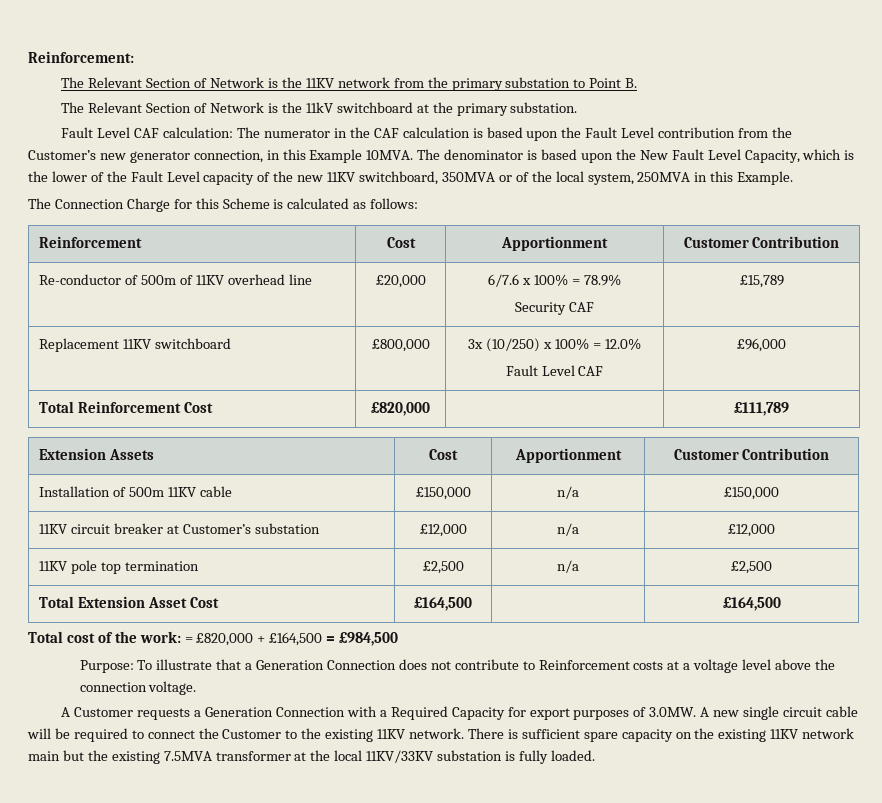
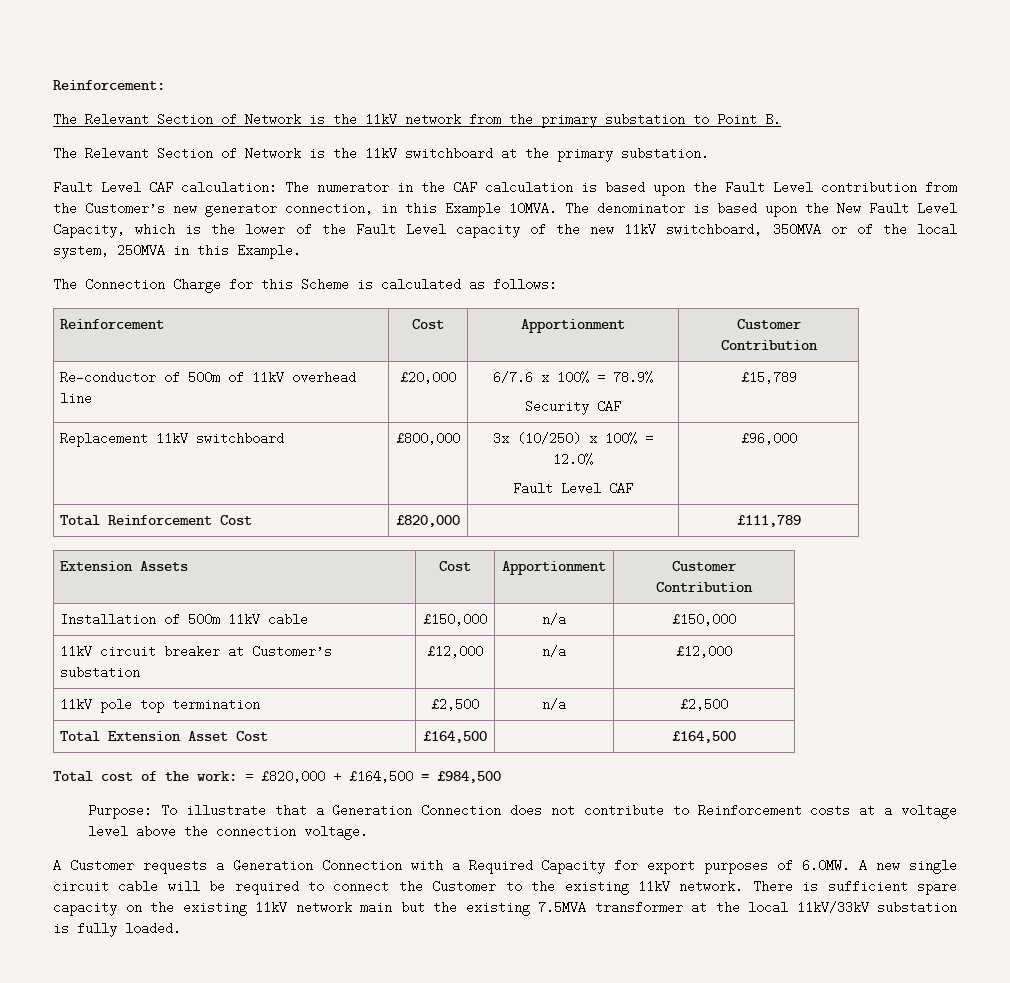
[305,78,334,88] 11KV -> [365,113,397,126] 11kV
[327,172,356,182] 11KV -> [624,223,657,236] 11kV
[196,275,225,285] 11KV -> [252,371,285,384] 11kV
[123,339,152,349] 11KV -> [156,432,189,445] 11kV
[168,487,197,497] 11KV -> [228,613,261,626] 11kV
[39,524,68,534] 11KV -> [60,645,93,658] 11kV
[39,561,68,571] 11KV -> [60,698,93,711] 11kV
[649,707,697,717] 3.0MW. -> [802,859,851,872] 6.0MW.
[377,729,406,739] 11KV -> [637,880,670,893] 11kV
[770,729,799,739] 11KV -> [255,901,287,914] 11kV
[366,750,434,763] 11KV/33KV -> [796,901,869,914] 11kV/33kV

